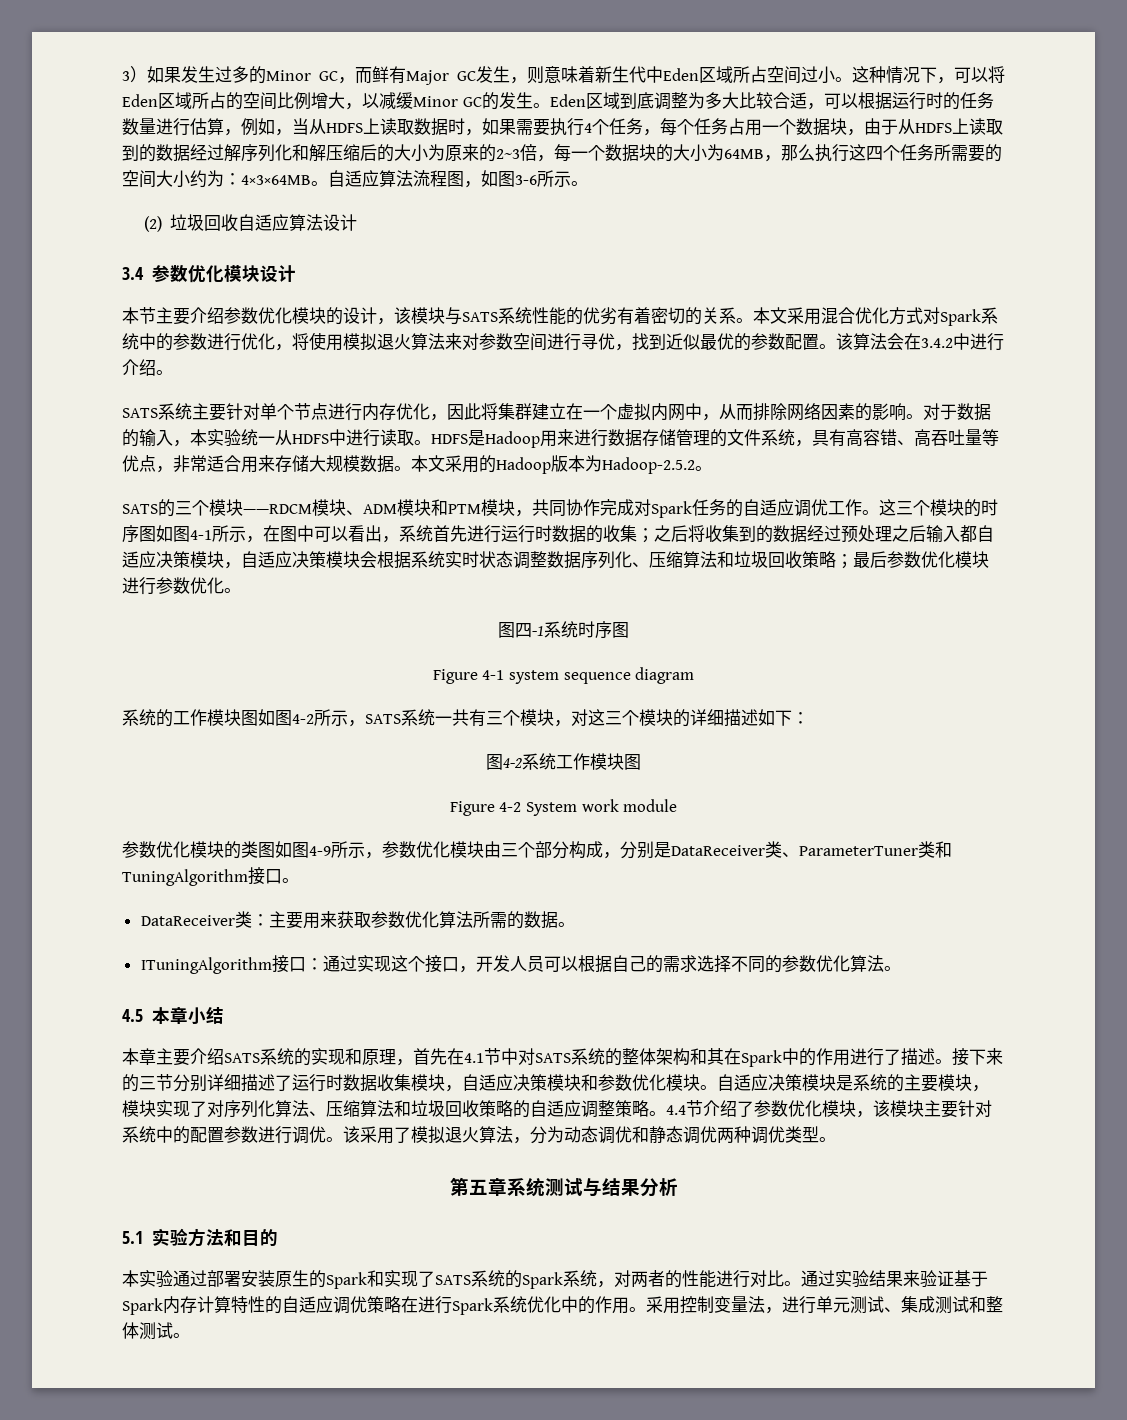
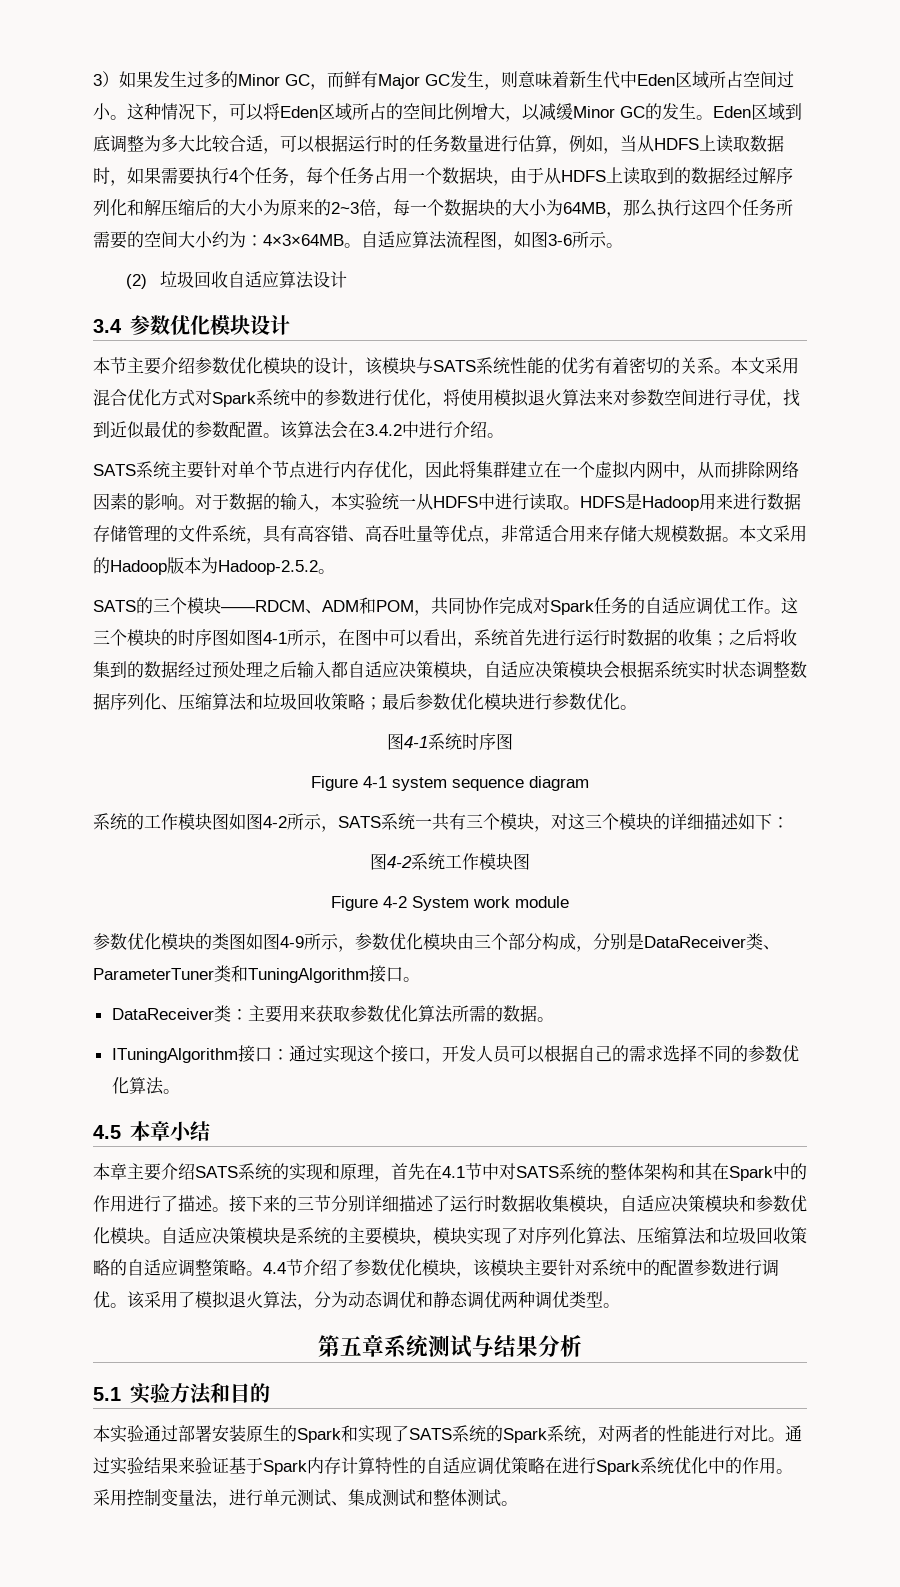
[312,499,515,516] 模块、ADM模块和PTM模块 -> [305,597,414,614] 、ADM和POM
[515,623,544,638] 四-1 -> [404,736,428,748] 4-1

